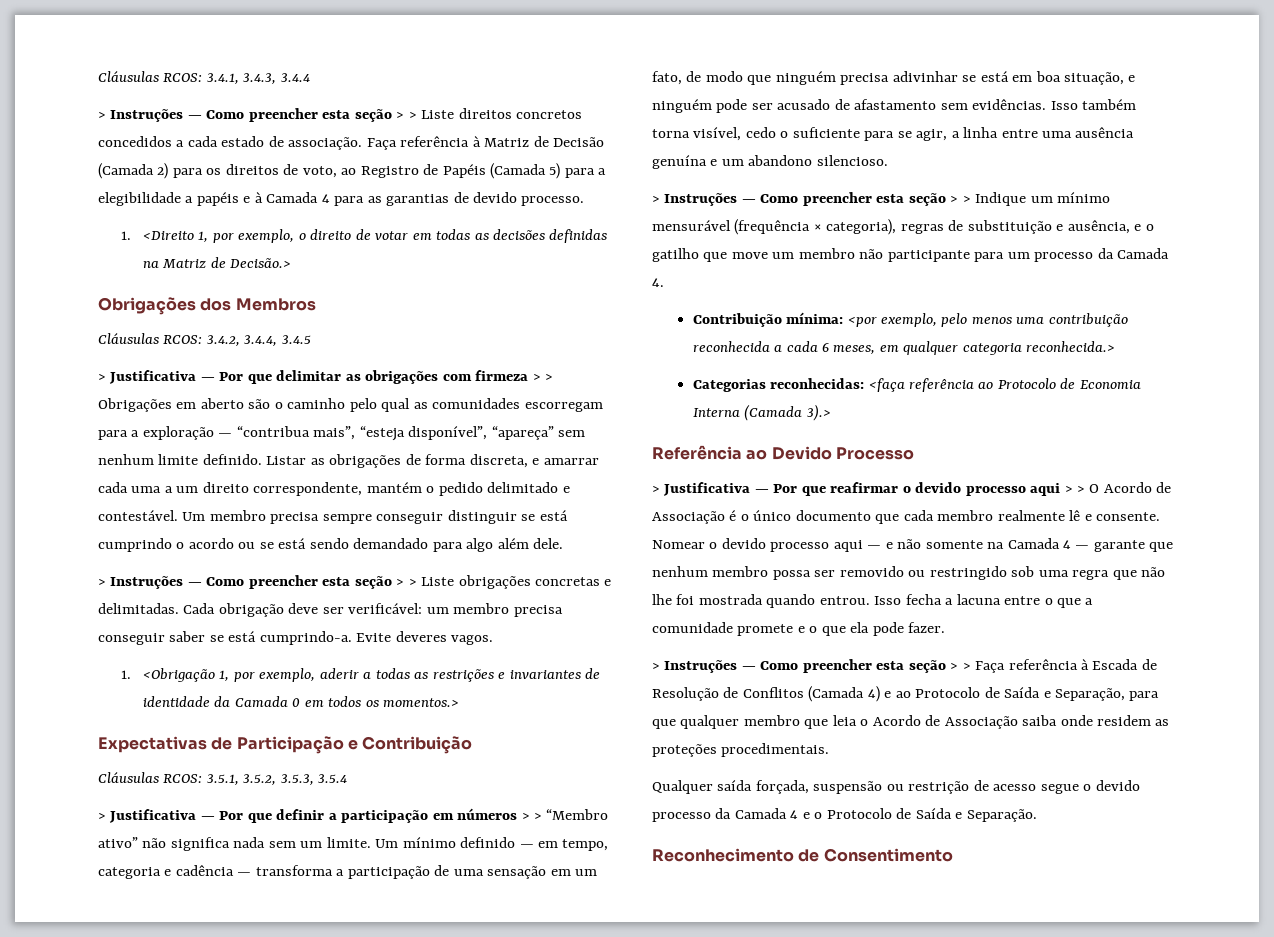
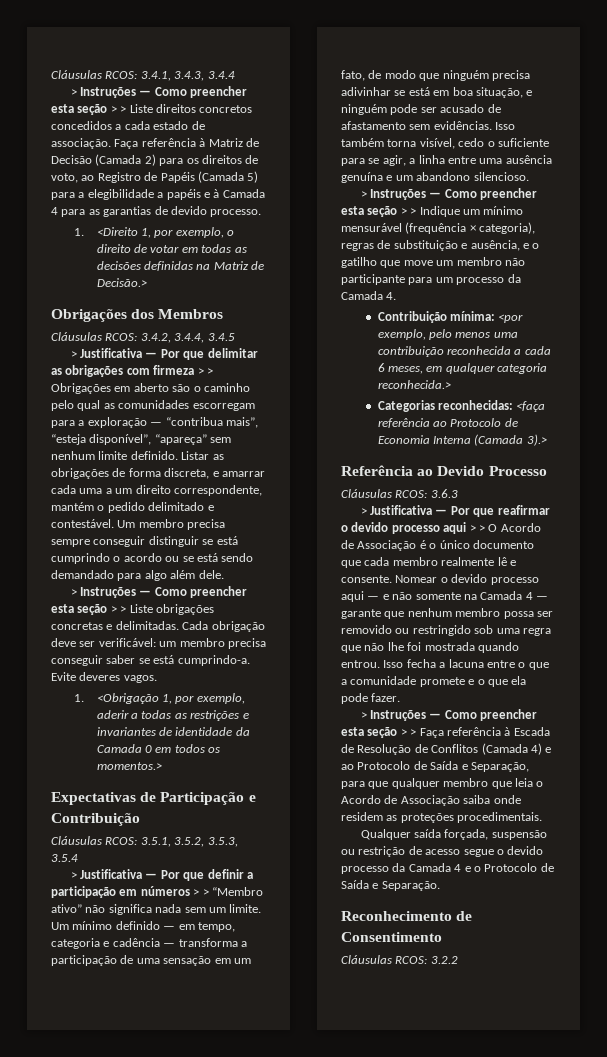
(914, 453) none -> [341,489,458,498] // Cláusulas RCOS: 3.6.3
(953, 855) none -> [341,955,458,964] // Cláusulas RCOS: 3.2.2

